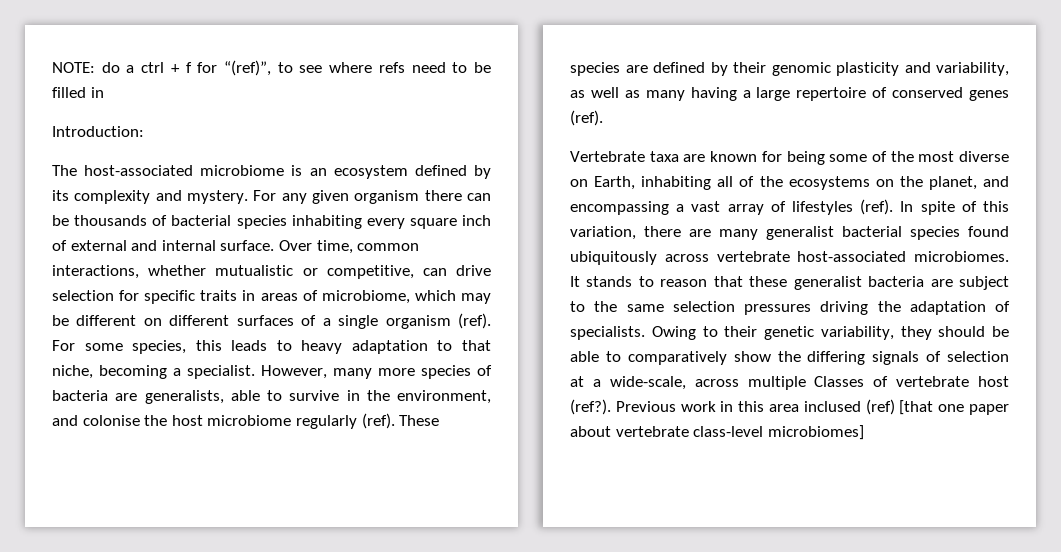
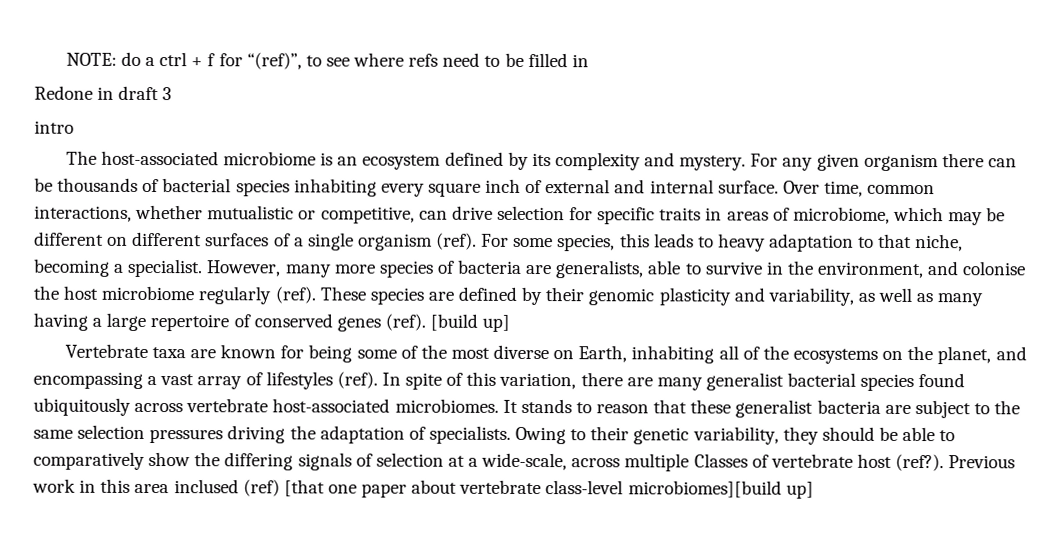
[52,126,144,137] Introduction: -> [34,85,173,101] [34,120,74,134] Redone in draft 3 // intro
(603, 118) none -> [430,313,511,332] [build up]
[767,425,864,440] microbiomes] -> [627,480,814,499] microbiomes][build up]

